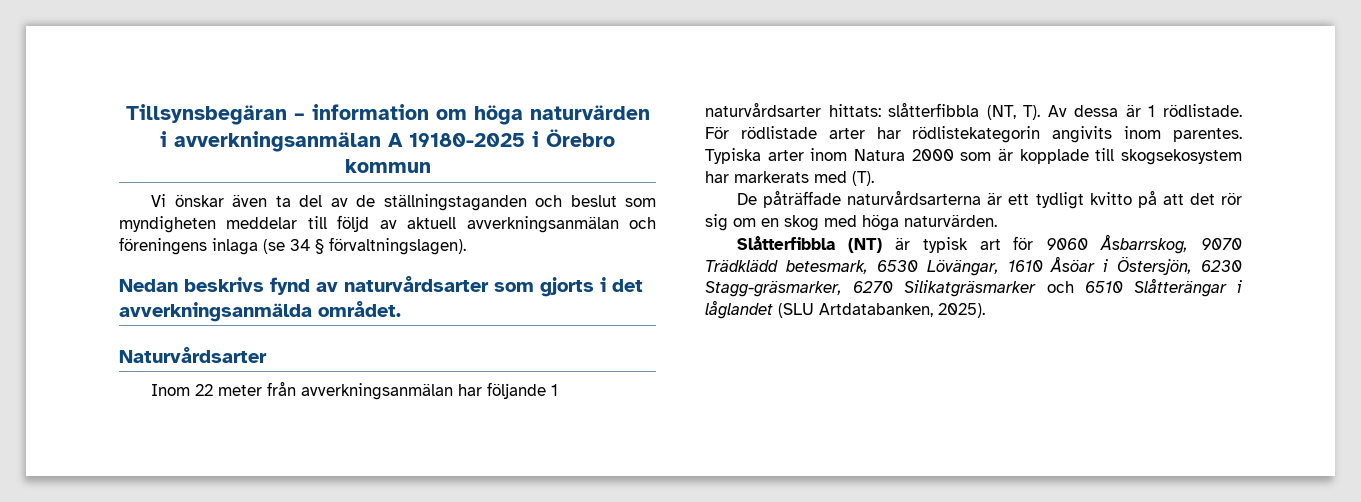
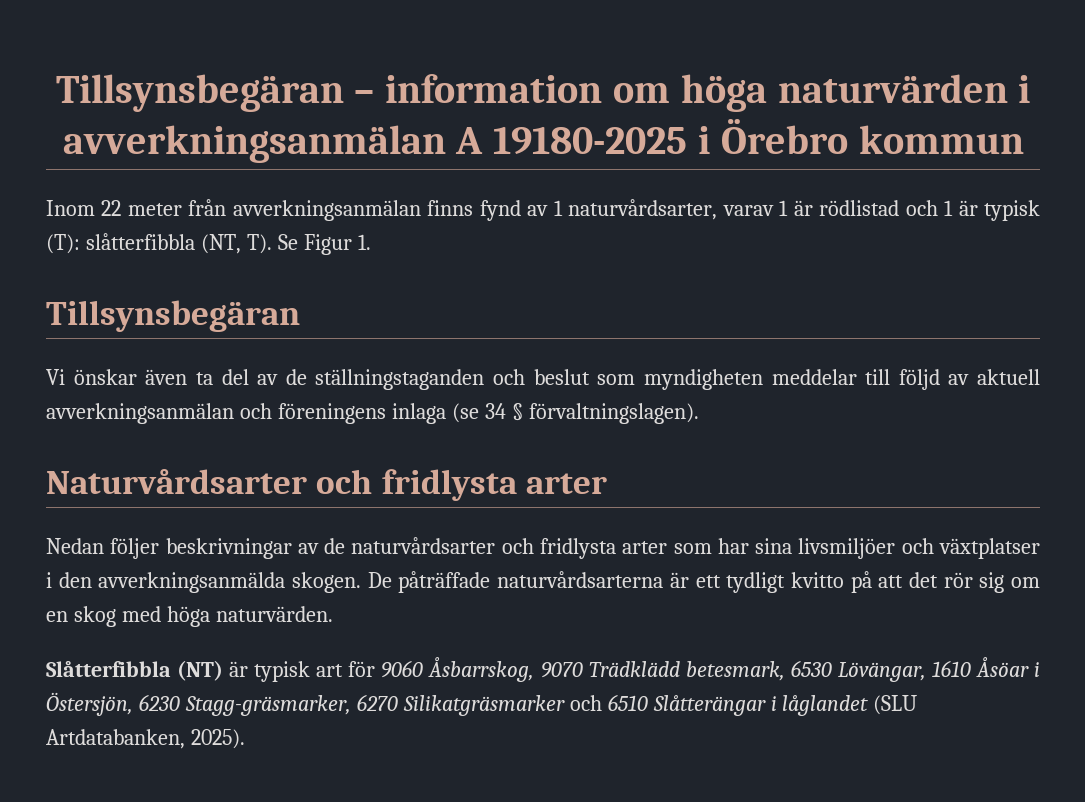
(431, 166) none -> [46,199,1041,221] [46,233,371,255] [46,300,300,332] // Inom 22 meter från avverkningsanmälan finns fynd av 1 naturvårdsarter, varav 1 är rödlistad och 1 är typisk (T): slåtterfibbla (NT, T). Se Figur 1. // Tillsynsbegäran
[119,276,643,297] [119,301,401,322] [119,347,267,363] [151,381,559,400] [705,102,1242,120] [705,126,1242,143] [705,148,1242,165] [705,171,874,186] Nedan beskrivs fynd av naturvårdsarter som gjorts i det avverkningsanmälda området. // Naturvårdsarter // Inom 22 meter från avverkningsanmälan har följande 1 naturvårdsarter hittats: slåtterfibbla (NT, T). Av dessa är 1 rödlistade. För rödlistade arter har rödlistekategorin angivits inom parentes. Typiska arter inom Natura 2000 som är kopplade till skogsekosystem har markerats med (T). // -> [46,469,607,501] [46,537,1041,559] [46,572,362,593] Naturvårdsarter och fridlysta arter // Nedan följer beskrivningar av de naturvårdsarter och fridlysta arter som har sina livsmiljöer och växtplatser i den avverkningsanmälda skogen.

